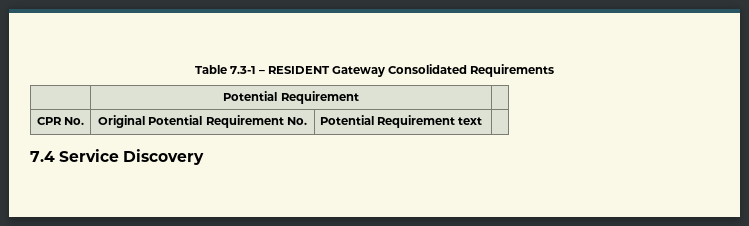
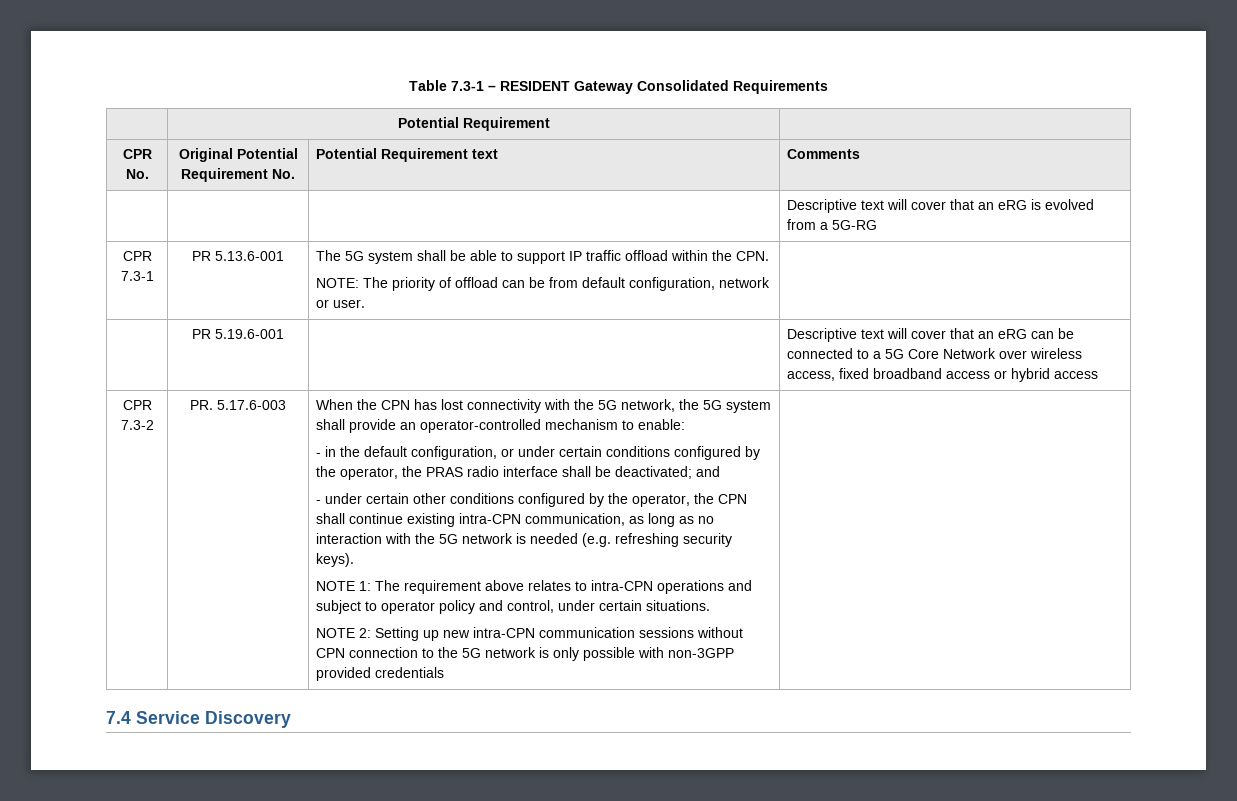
(483, 121) none -> [786,149,860,159] [786,199,1094,213] [786,219,877,230] [122,251,152,261] [120,271,154,281] [192,251,284,261] [315,250,769,264] [315,277,770,291] [315,299,365,308] [192,329,284,339] [786,328,1074,342] [786,348,1082,359] [786,368,1098,382] [122,400,152,410] [120,420,154,430] [190,400,286,410] [315,399,771,413] [315,419,685,433] [315,446,760,460] [315,466,720,480] [315,493,747,507] [315,513,714,527] [315,533,732,547] [315,553,354,567] [315,580,752,594] [315,600,710,614] [315,627,743,641] [315,647,734,661] [315,667,444,681] | Comments // | | | Descriptive text will cover that an eRG is evolved from a 5G-RG // CPR 7.3-1 | PR 5.13.6-001 | The 5G system shall be able to support IP traffic offload within the CPN. // NOTE: The priority of offload can be from default configuration, network or user. | // | PR 5.19.6-001 | | Descriptive text will cover that an eRG can be connected to a 5G Core Network over wireless access, fixed broadband access or hybrid access // CPR 7.3-2 | PR. 5.17.6-003 | When the CPN has lost connectivity with the 5G network, the 5G system shall provide an operator-controlled mechanism to enable: // - in the default configuration, or under certain conditions configured by the operator, the PRAS radio interface shall be deactivated; and // - under certain other conditions configured by the operator, the CPN shall continue existing intra-CPN communication, as long as no interaction with the 5G network is needed (e.g. refreshing security keys). // NOTE 1: The requirement above relates to intra-CPN operations and subject to operator policy and control, under certain situations. // NOTE 2: Setting up new intra-CPN communication sessions without CPN connection to the 5G network is only possible with non-3GPP provided credentials

